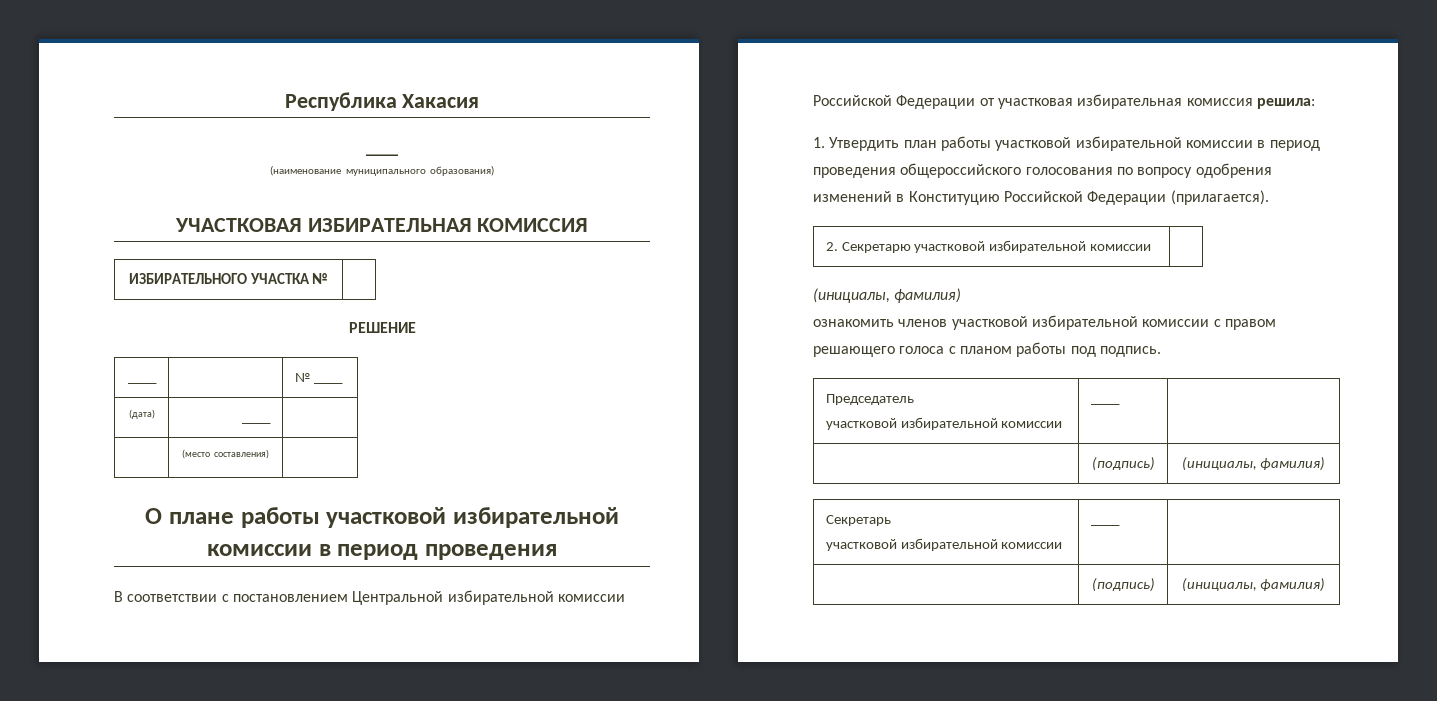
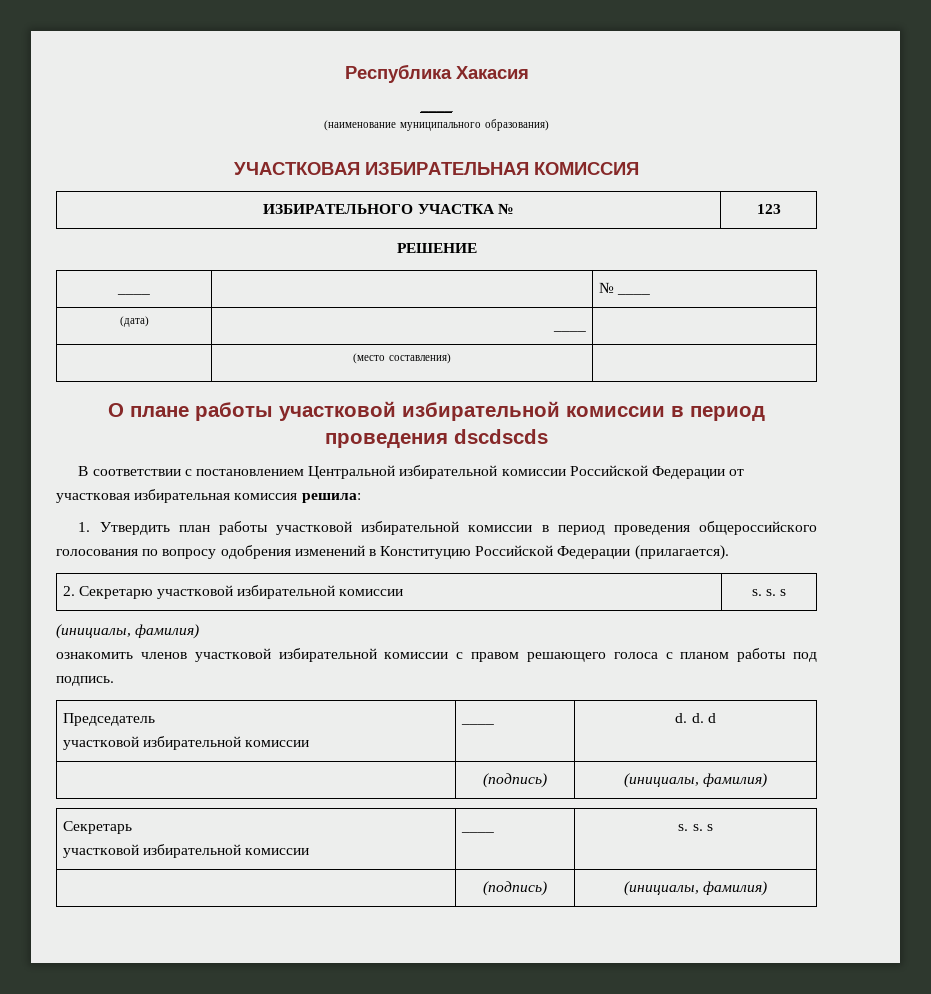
(329, 278) none -> [756,204,781,214] 123
(558, 552) none -> [454,429,548,444] dscdscds
(1152, 247) none -> [751,589,787,596] s. s. s
(1120, 404) none -> [675,713,716,723] d. d. d
(1120, 525) none -> [678,824,713,831] s. s. s

